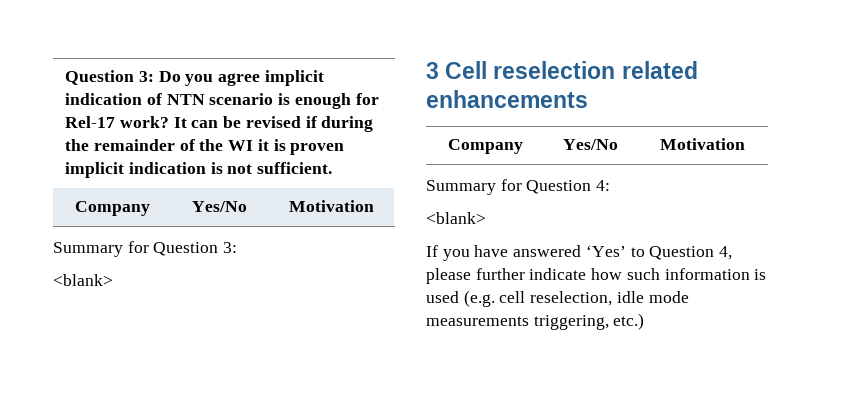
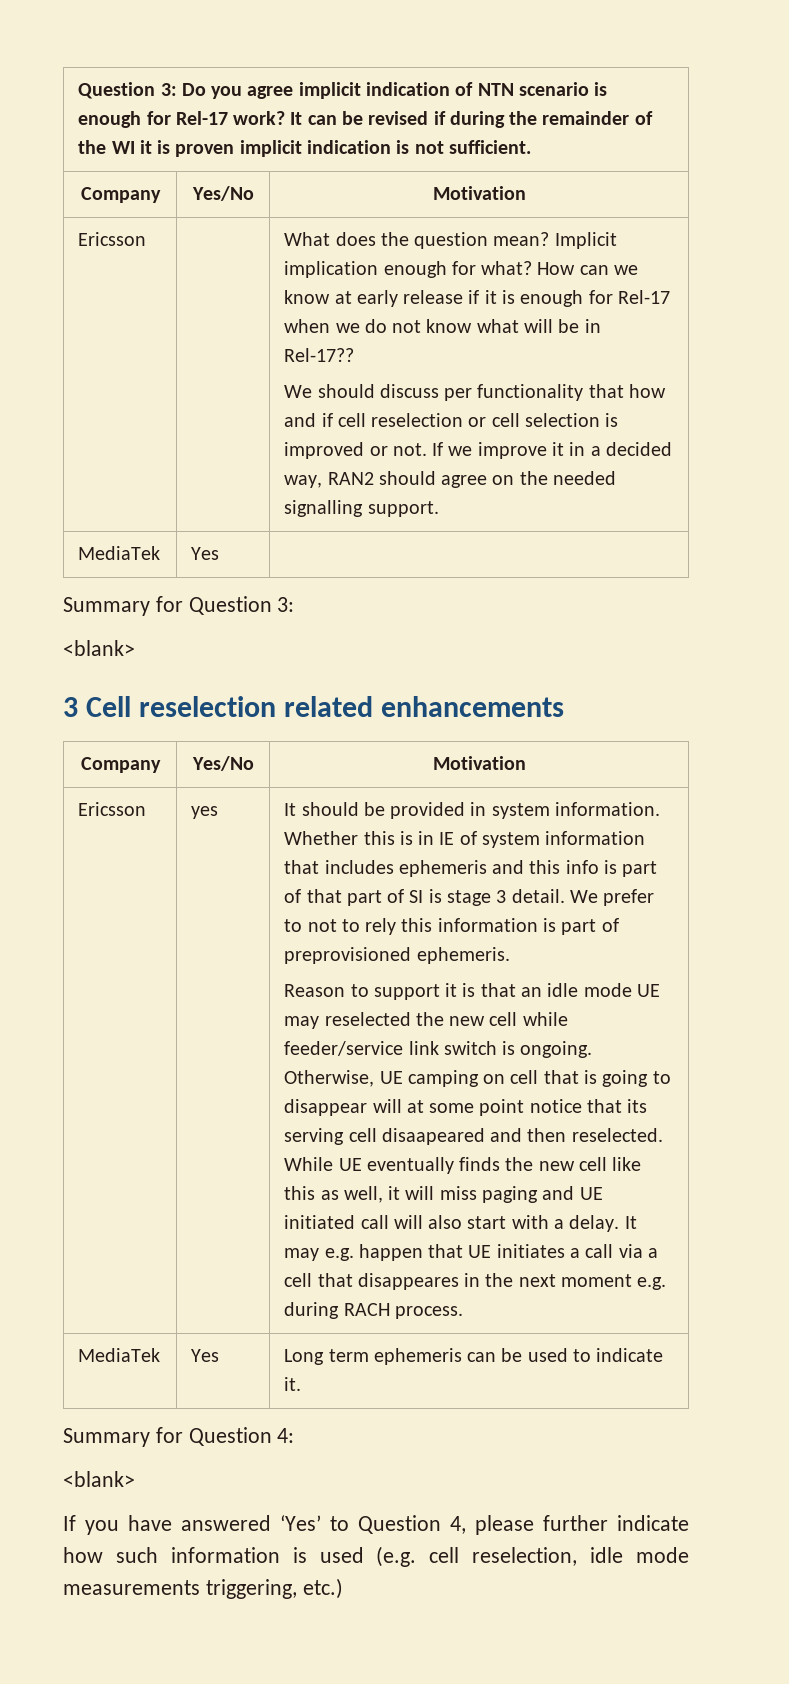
(374, 206) none -> [78,232,147,246] [284,232,617,249] [284,261,639,278] [284,290,670,307] [284,319,601,333] [284,348,355,362] [284,384,667,401] [284,413,619,427] [284,442,672,459] [284,471,617,488] [284,500,439,517] [78,546,161,560] [191,547,220,560] // Ericsson | | What does the question mean? Implicit implication enough for what? How can we know at early release if it is enough for Rel-17 when we do not know what will be in Rel-17?? // We should discuss per functionality that how and if cell reselection or cell selection is improved or not. If we improve it in a decided way, RAN2 should agree on the needed signalling support. // MediaTek | Yes |
(745, 144) none -> [78,802,147,816] [191,806,219,819] [284,802,661,819] [284,831,646,848] [284,860,658,877] [284,889,655,906] [284,918,619,935] [284,947,510,964] [284,983,660,1000] [284,1012,568,1029] [284,1041,593,1058] [284,1070,671,1087] [284,1099,648,1116] [284,1128,663,1145] [284,1157,642,1174] [284,1186,603,1203] [284,1215,637,1232] [284,1244,658,1261] [284,1273,667,1290] [284,1302,463,1319] [78,1348,161,1362] [191,1349,220,1362] [284,1348,664,1365] [284,1377,302,1391] // Ericsson | yes | It should be provided in system information. Whether this is in IE of system information that includes ephemeris and this info is part of that part of SI is stage 3 detail. We prefer to not to rely this information is part of preprovisioned ephemeris. // Reason to support it is that an idle mode UE may reselected the new cell while feeder/service link switch is ongoing. Otherwise, UE camping on cell that is going to disappear will at some point notice that its serving cell disaapeared and then reselected. While UE eventually finds the new cell like this as well, it will miss paging and UE initiated call will also start with a delay. It may e.g. happen that UE initiates a call via a cell that disappeares in the next moment e.g. during RACH process. // MediaTek | Yes | Long term ephemeris can be used to indicate it.

